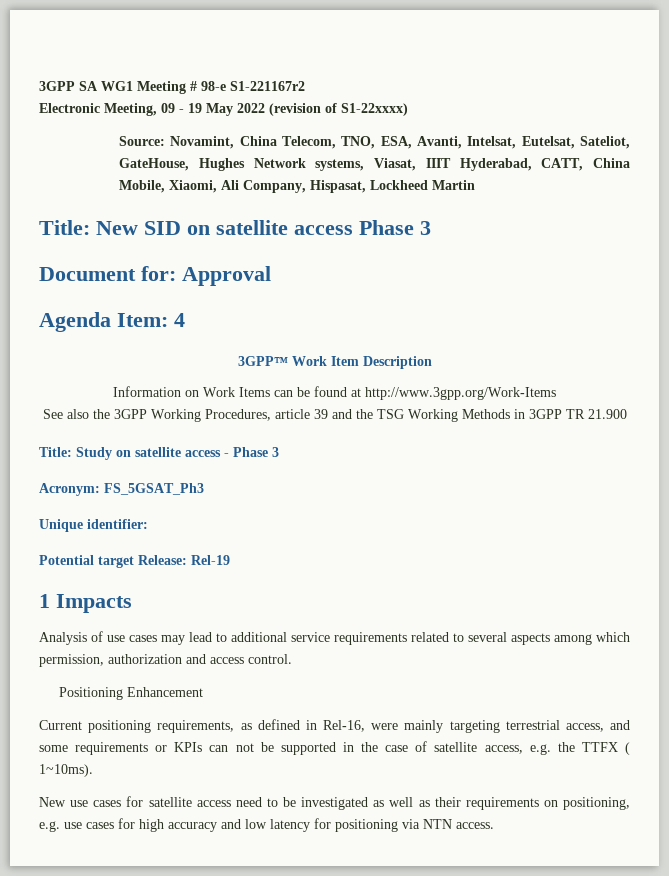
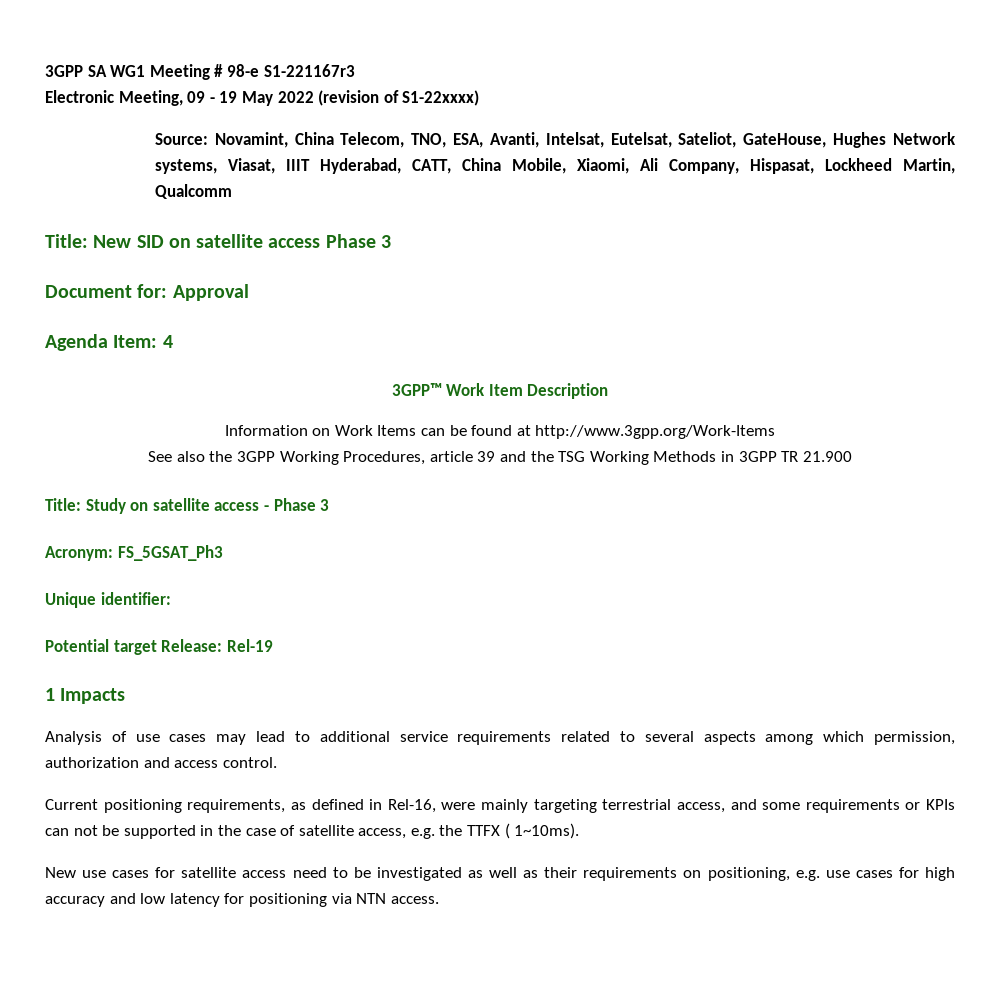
[230,81,305,91] S1-221167r2 -> [263,64,355,77] S1-221167r3
[432,180,476,190] Martin -> [902,158,955,174] [154,184,232,199] Martin, Qualcomm
[59,687,204,700] // Positioning Enhancement -> (277, 762) none

